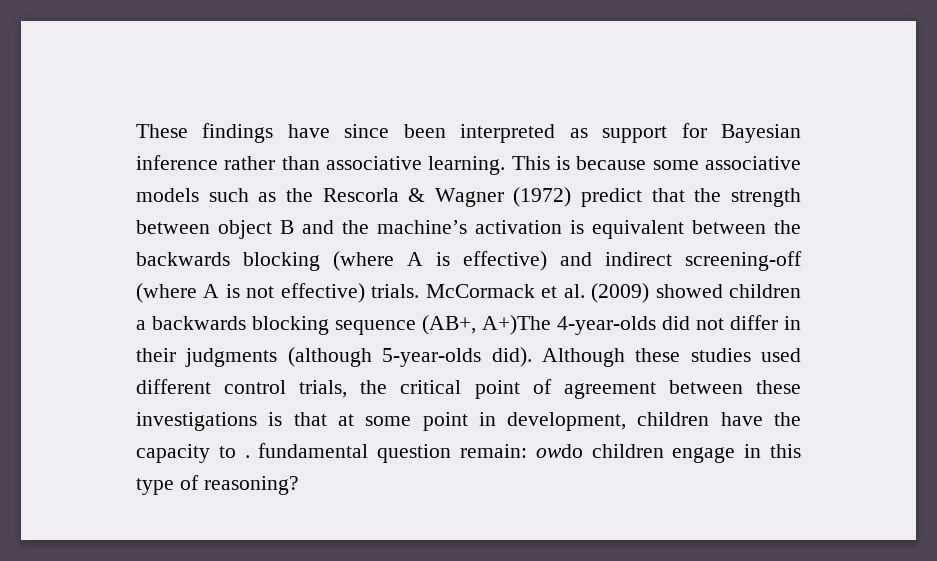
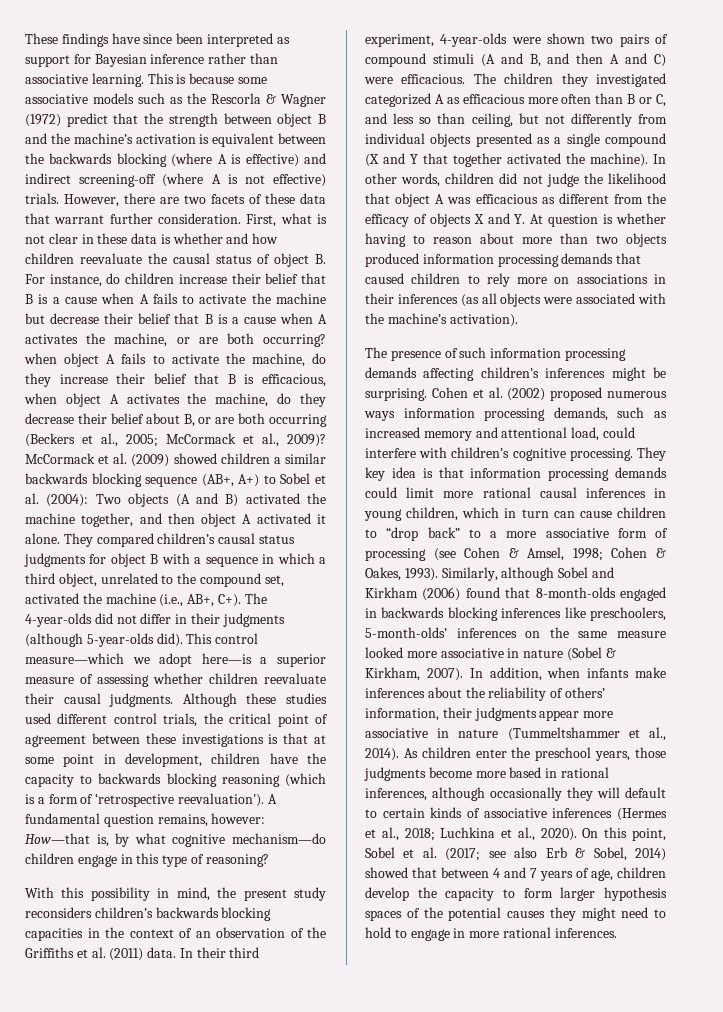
(420, 291) none -> [64,193,326,207] [25,213,327,227] [25,233,279,244] [25,253,326,267] [25,273,326,287] [25,293,326,304] [25,313,327,324] [25,333,326,347] [24,353,326,367] [25,373,326,387] [24,393,326,407] [25,413,327,427] [25,433,326,447] However, there are two facets of these data that warrant further consideration. First, what is not clear in these data is whether and how children reevaluate the causal status of object B. For instance, do children increase their belief that B is a cause when A fails to activate the machine but decrease their belief that B is a cause when A activates the machine, or are both occurring? when object A fails to activate the machine, do they increase their belief that B is efficacious, when object A activates the machine, do they decrease their belief about B, or are both occurring (Beckers et al., 2005; McCormack et al., 2009)?
(146, 325) none -> [284,453,326,464] similar
[482,315,551,335] A+)The -> [238,473,326,487] [25,493,326,507] [25,513,326,527] [25,533,295,547] [24,553,327,567] [25,573,284,587] [25,593,267,607] A+) to Sobel et al. (2004): Two objects (A and B) activated the machine together, and then object A activated it alone. They compared children’s causal status judgments for object B with a sequence in which a third object, unrelated to the compound set, activated the machine (i.e., AB+, C+). The
(532, 357) none -> [186,633,259,644] [25,653,326,667] [25,673,326,687] [25,693,174,707] This control measure—which we adopt here—is a superior measure of assessing whether children reevaluate their causal judgments.
[244,443,583,463] . fundamental question remain: owdo -> [98,773,327,787] [25,793,277,807] [25,813,266,827] [25,833,326,847] backwards blocking reasoning (which is a form of ‘retrospective reevaluation'). A fundamental question remains, however: How—that is, by what cognitive mechanism—do
(299, 485) none -> [25,887,326,901] [25,907,272,921] [25,927,326,941] [25,947,260,961] [365,33,668,47] [365,53,666,67] [364,73,666,87] [365,93,666,107] [365,113,667,127] [365,133,666,147] [365,153,666,167] [365,173,666,187] [365,193,666,207] [365,213,666,227] [365,233,667,247] [365,253,642,267] [365,273,666,287] [365,293,666,307] [365,313,518,327] [365,347,626,361] [365,367,666,381] [365,387,667,401] [364,407,667,421] [365,427,635,441] [365,447,666,461] [365,467,667,481] [365,487,666,498] [364,507,666,521] [365,527,668,541] [365,547,666,561] [365,567,614,581] [365,587,666,601] [365,607,666,621] [365,627,666,638] [365,647,616,661] [365,667,666,681] [365,687,605,701] [365,707,614,721] [365,727,666,741] [365,747,666,761] [364,767,609,781] [365,787,666,801] [365,807,667,821] [365,827,666,841] [365,847,666,861] [365,867,666,881] [365,887,667,901] [365,907,666,921] [365,927,617,941] // With this possibility in mind, the present study reconsiders children’s backwards blocking capacities in the context of an observation of the Griffiths et al. (2011) data. In their third experiment, 4-year-olds were shown two pairs of compound stimuli (A and B, and then A and C) were efficacious. The children they investigated categorized A as efficacious more often than B or C, and less so than ceiling, but not differently from individual objects presented as a single compound (X and Y that together activated the machine). In other words, children did not judge the likelihood that object A was efficacious as different from the efficacy of objects X and Y. At question is whether having to reason about more than two objects produced information processing demands that caused children to rely more on associations in their inferences (as all objects were associated with the machine’s activation). // The presence of such information processing demands affecting children’s inferences might be surprising. Cohen et al. (2002) proposed numerous ways information processing demands, such as increased memory and attentional load, could interfere with children’s cognitive processing. They key idea is that information processing demands could limit more rational causal inferences in young children, which in turn can cause children to “drop back” to a more associative form of processing (see Cohen & Amsel, 1998; Cohen & Oakes, 1993). Similarly, although Sobel and Kirkham (2006) found that 8-month-olds engaged in backwards blocking inferences like preschoolers, 5-month-olds’ inferences on the same measure looked more associative in nature (Sobel & Kirkham, 2007). In addition, when infants make inferences about the reliability of others’ information, their judgments appear more associative in nature (Tummeltshammer et al., 2014). As children enter the preschool years, those judgments become more based in rational inferences, although occasionally they will default to certain kinds of associative inferences (Hermes et al., 2018; Luchkina et al., 2020). On this point, Sobel et al. (2017; see also Erb & Sobel, 2014) showed that between 4 and 7 years of age, children develop the capacity to form larger hypothesis spaces of the potential causes they might need to hold to engage in more rational inferences.

